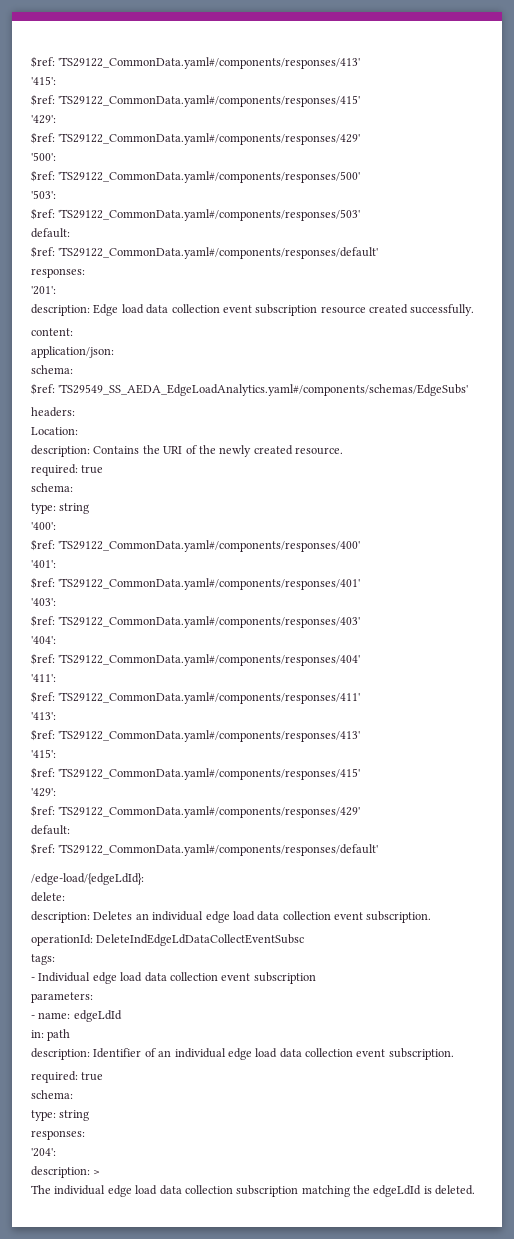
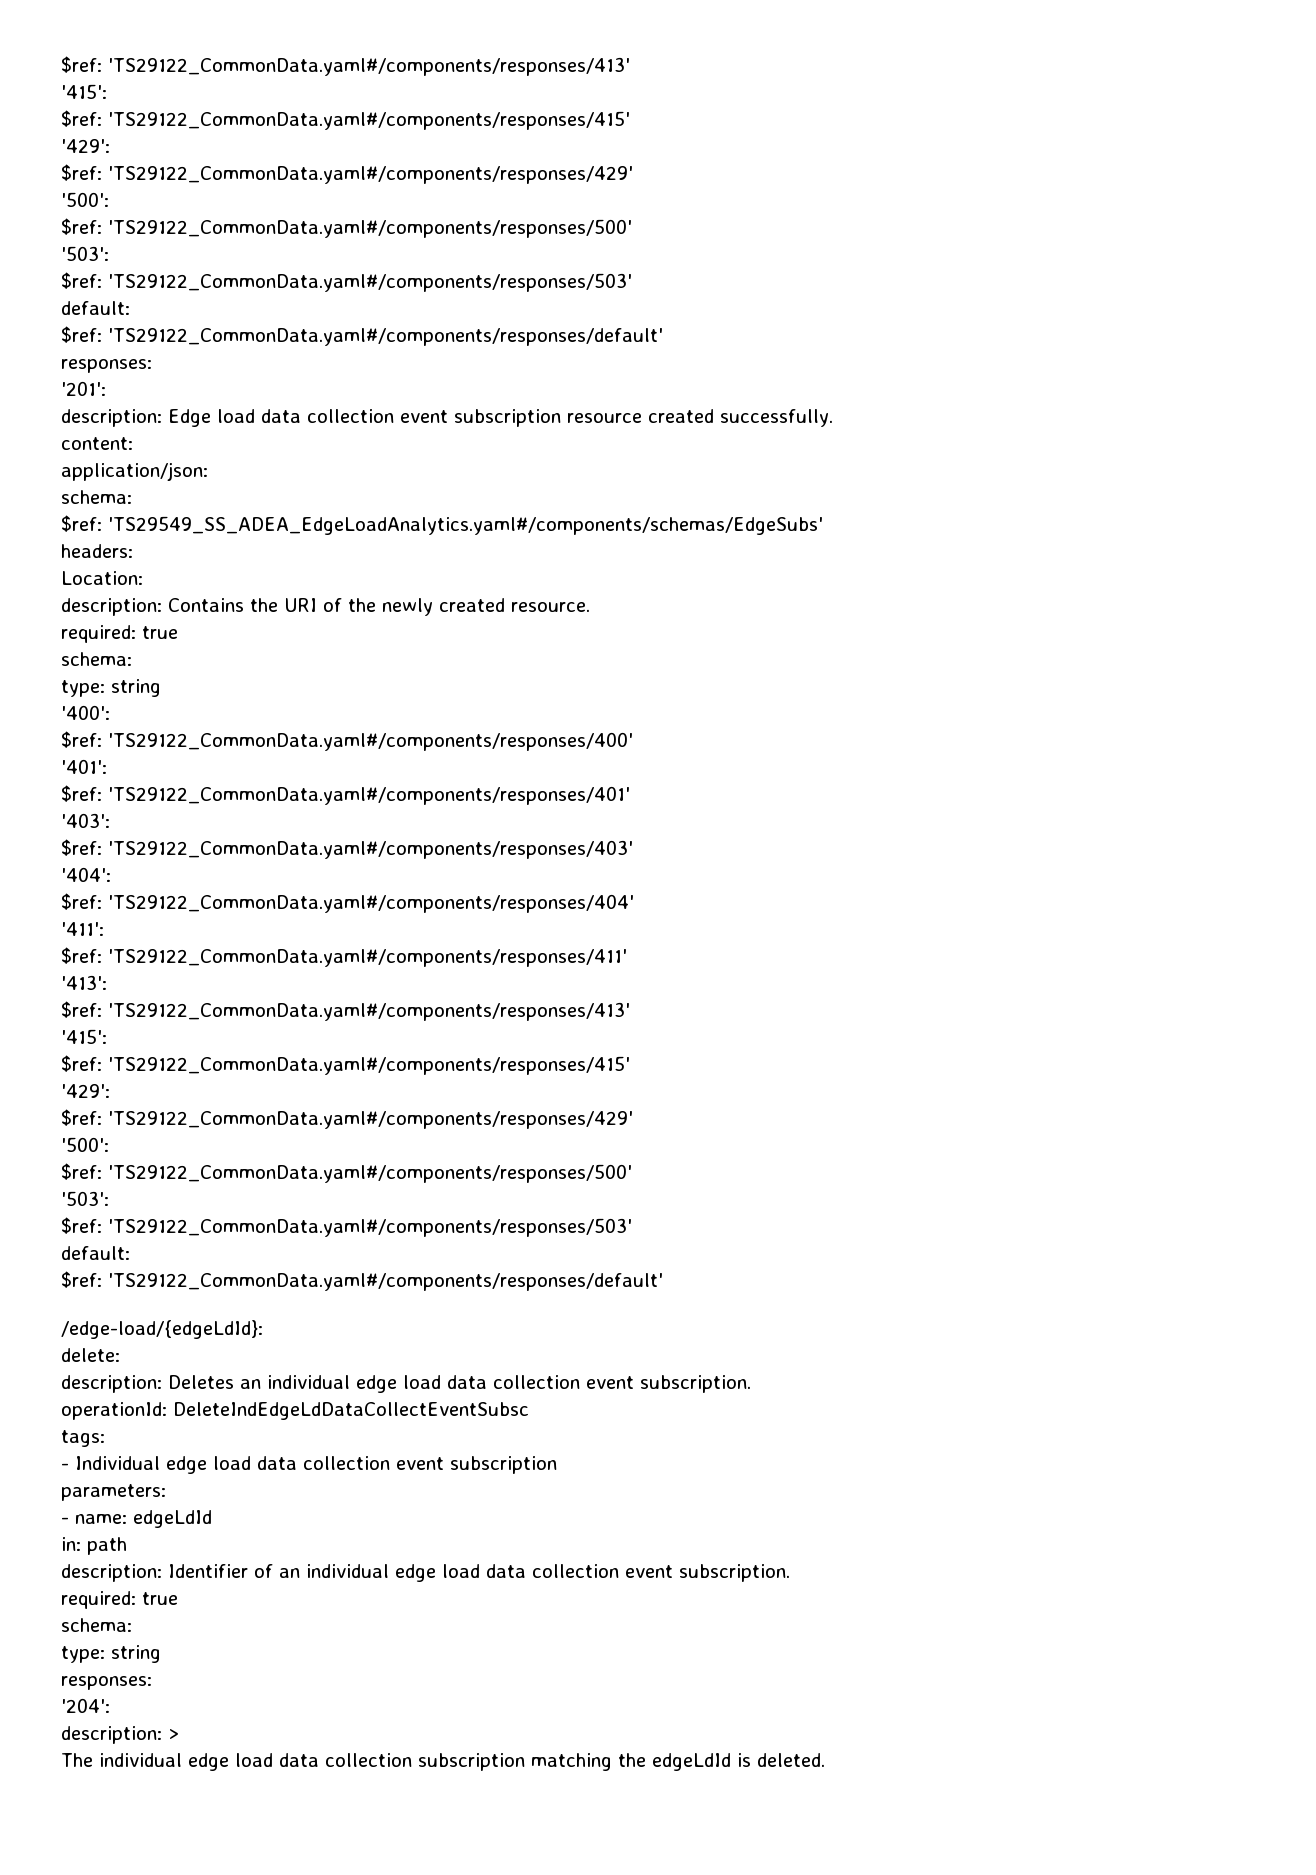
[58,384,469,396] 'TS29549_SS_AEDA_EdgeLoadAnalytics.yaml#/components/schemas/EdgeSubs' -> [108,516,823,535] 'TS29549_SS_ADEA_EdgeLoadAnalytics.yaml#/components/schemas/EdgeSubs'
(361, 812) none -> [61,1137,109,1152] [61,1163,632,1183] [61,1191,109,1206] [61,1217,632,1237] // '500': // $ref: 'TS29122_CommonData.yaml#/components/responses/500' // '503': // $ref: 'TS29122_CommonData.yaml#/components/responses/503'

